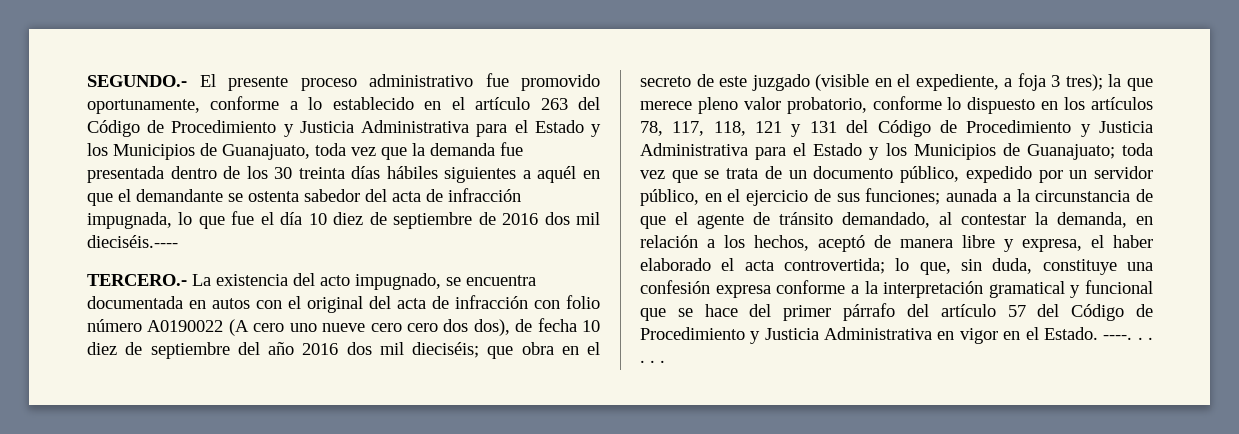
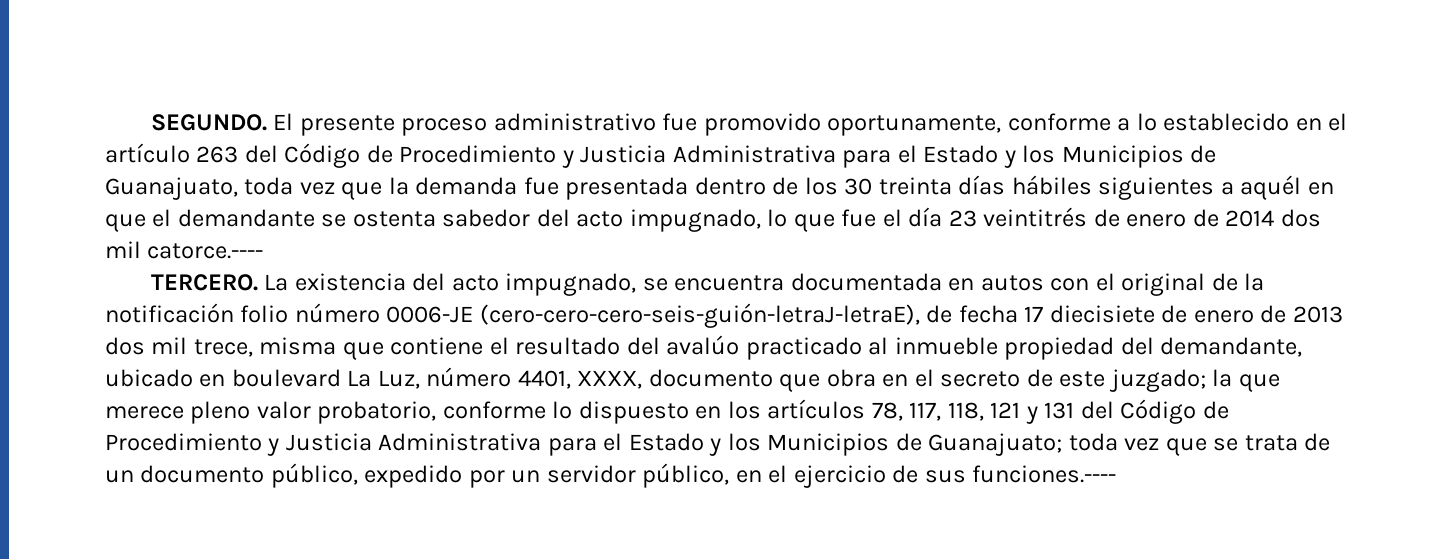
[87,75,187,87] SEGUNDO.- -> [150,114,267,131] SEGUNDO.
[392,188,521,202] [87,212,172,229] acta de infracción impugnada, -> [576,209,761,232] acto impugnado,
[308,212,600,229] [87,235,178,248] [87,274,187,286] 10 diez de septiembre de 2016 dos mil dieciséis.---- // TERCERO.- -> [948,207,1321,227] [105,241,264,259] [150,274,258,291] 23 veintitrés de enero de 2014 dos mil catorce.---- // TERCERO.
[369,295,600,309] [87,318,600,336] [87,342,479,359] del acta de infracción con folio número A0190022 (A cero uno nueve cero cero dos dos), de fecha 10 diez de septiembre del año 2016 dos mil dieciséis; -> [1211,273,1265,291] [105,303,1343,328] [105,335,1303,360] [105,367,773,389] de la notificación folio número 0006-JE (cero-cero-cero-seis-guión-letraJ-letraE), de fecha 17 diecisiete de enero de 2013 dos mil trece, misma que contiene el resultado del avalúo practicado al inmueble propiedad del demandante, ubicado en boulevard La Luz, número 4401, XXXX, documento
[751,73,1103,91] juzgado (visible en el expediente, a foja 3 tres); -> [1108,369,1206,392] juzgado;
[865,188,1153,205] [640,212,1153,229] [640,235,1153,252] [640,258,1153,275] [640,280,1153,298] [640,303,1153,321] [640,327,1153,344] [640,360,665,363] funciones; aunada a la circunstancia de que el agente de tránsito demandado, al contestar la demanda, en relación a los hechos, aceptó de manera libre y expresa, el haber elaborado el acta controvertida; lo que, sin duda, constituye una confesión expresa conforme a la interpretación gramatical y funcional que se hace del primer párrafo del artículo 57 del Código de Procedimiento y Justicia Administrativa en vigor en el Estado. ----. . . . . . -> [972,465,1117,483] funciones.----

